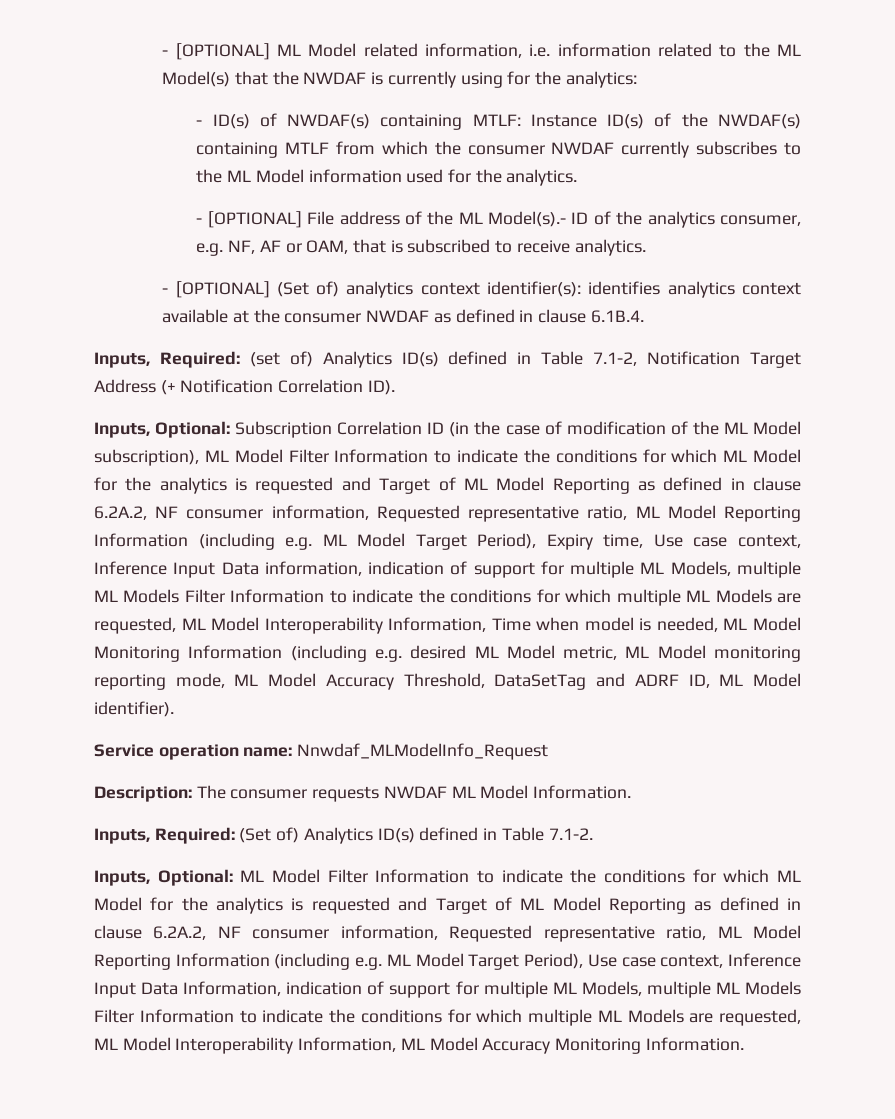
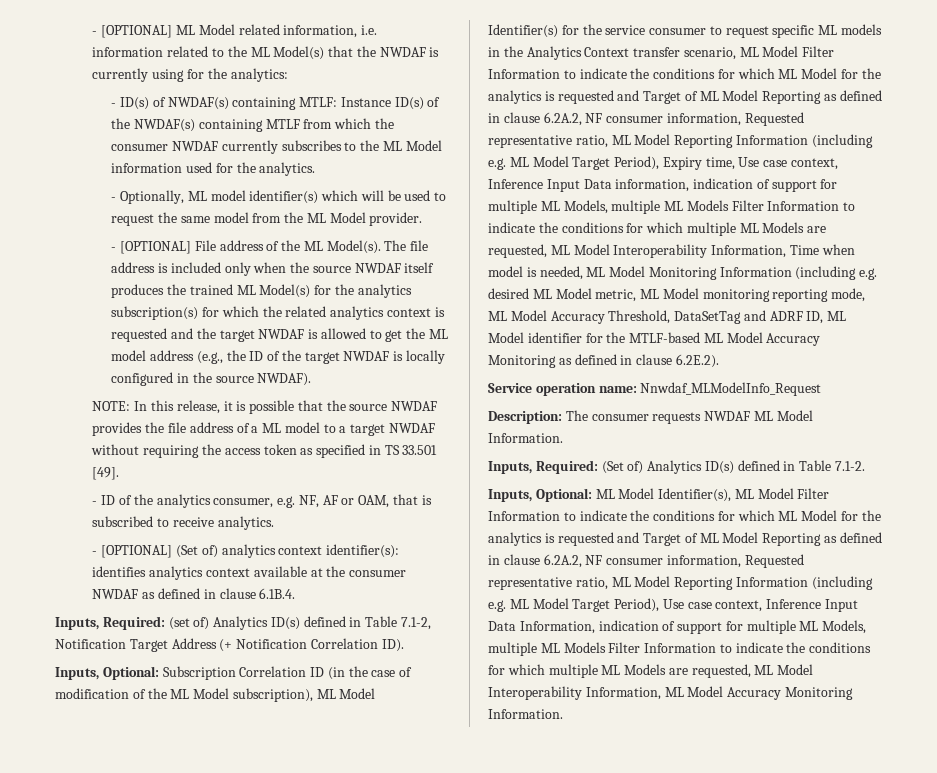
(578, 177) none -> [111,190,447,204] [111,212,423,226] // - Optionally, ML model identifier(s) which will be used to request the same model from the ML Model provider.
[488,211,567,227] Model(s).- -> [326,240,429,254] [111,262,435,276] [111,284,412,298] [111,306,445,320] [111,328,449,342] [111,350,446,364] [111,372,312,386] [92,400,438,414] [92,422,436,436] [91,444,438,458] [92,467,120,480] [92,501,98,505] Model(s). The file address is included only when the source NWDAF itself produces the trained ML Model(s) for the analytics subscription(s) for which the related analytics context is requested and the target NWDAF is allowed to get the ML model address (e.g., the ID of the target NWDAF is locally configured in the source NWDAF). // NOTE: In this release, it is possible that the source NWDAF provides the file address of a ML model to a target NWDAF without requiring the access token as specified in TS 33.501 [49]. // -
(283, 456) none -> [488,24,883,38] [488,46,799,60] Identifier(s) for the service consumer to request specific ML models in the Analytics Context transfer scenario, ML Model
[94,701,174,717] identifier). -> [527,332,821,346] [488,354,719,368] identifier for the MTLF-based ML Model Accuracy Monitoring as defined in clause 6.2E.2).
(320, 876) none -> [658,488,794,502] Identifier(s), ML Model

